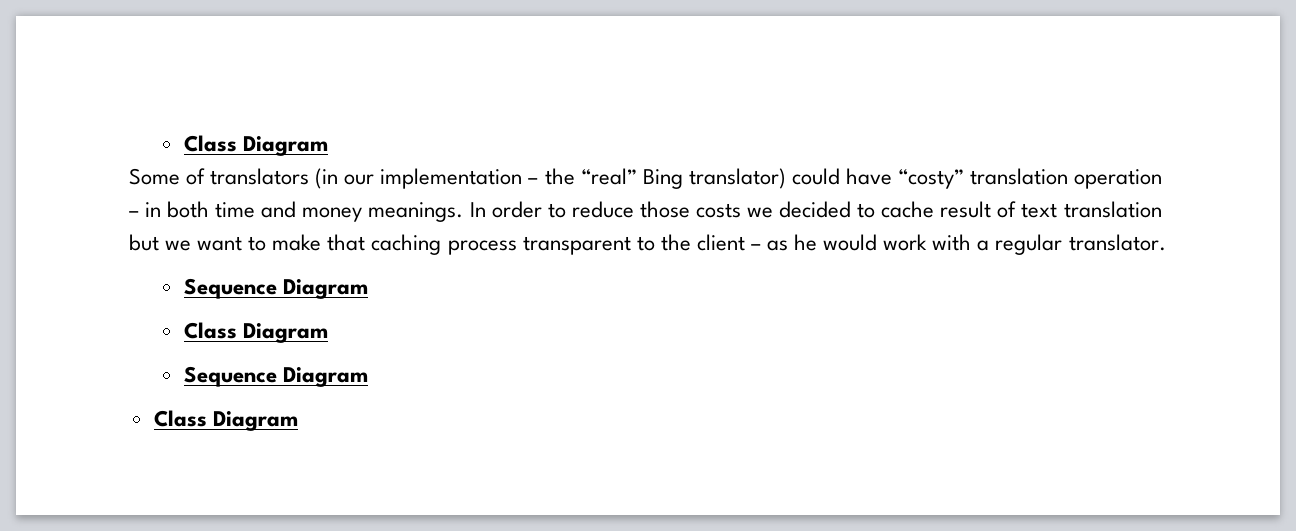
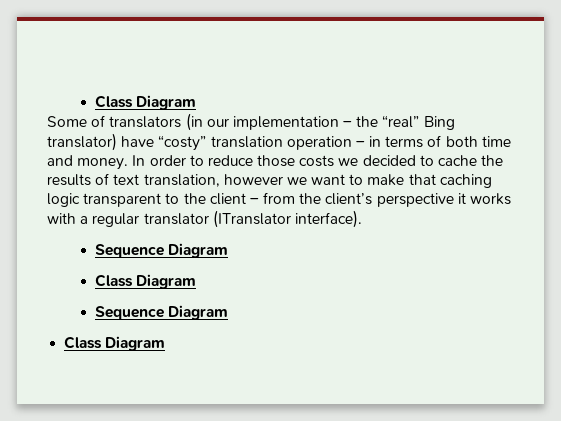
[791,168,840,185] could -> (117, 142) none
(162, 209) none -> [385,135,442,148] terms of
[302,202,464,222] money meanings. -> [77,158,129,170] money.
[940,201,1162,218] [129,234,159,251] result of text translation but -> [481,155,504,166] [47,173,283,187] the results of text translation, however
[447,240,517,255] process -> [47,193,80,207] logic
[766,234,1166,255] as he would work with a regular translator. -> [263,192,512,207] [47,210,362,228] from the client’s perspective it works with a regular translator (ITranslator interface).

